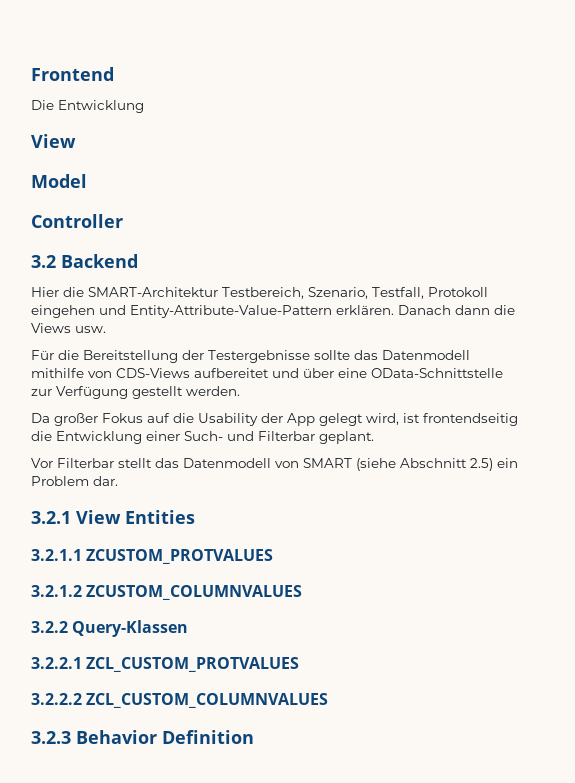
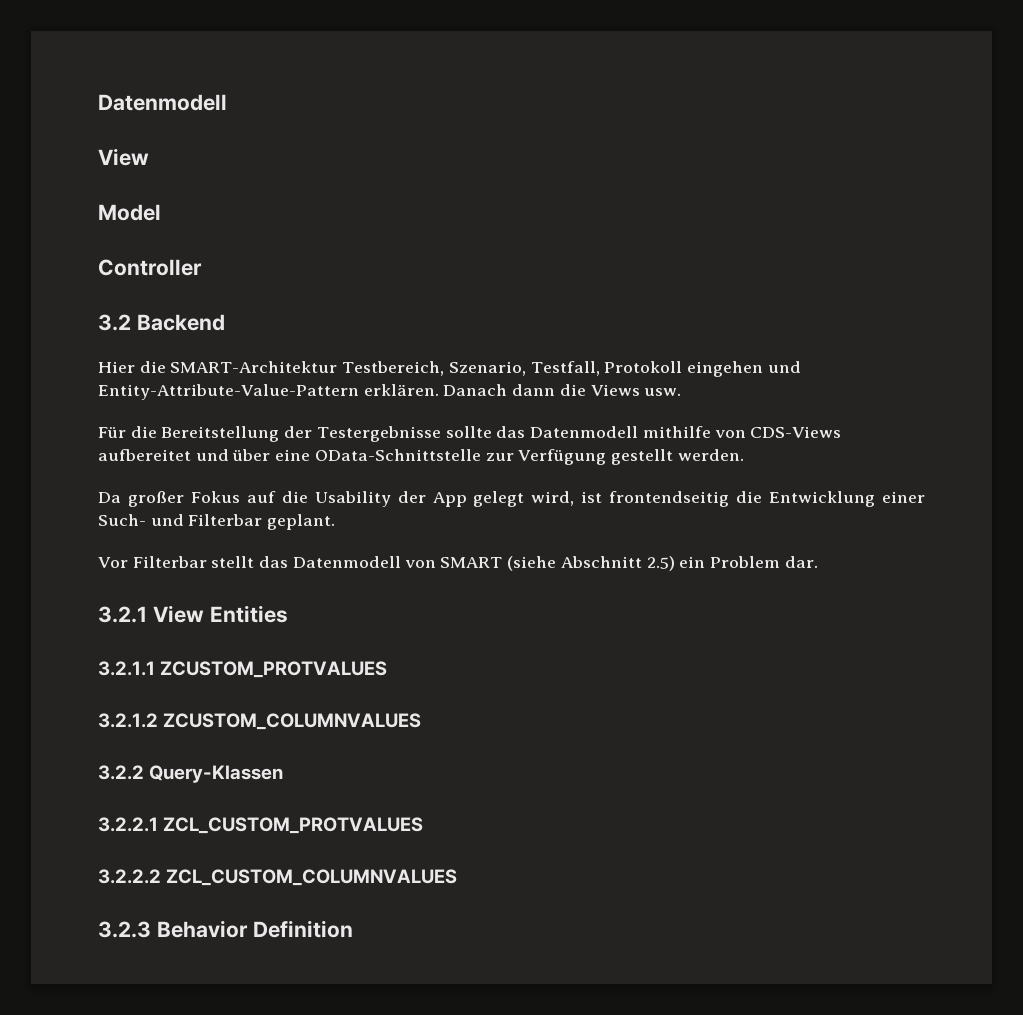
[31,67,114,81] [31,100,144,113] Frontend // Die Entwicklung -> [98,94,227,111] Datenmodell

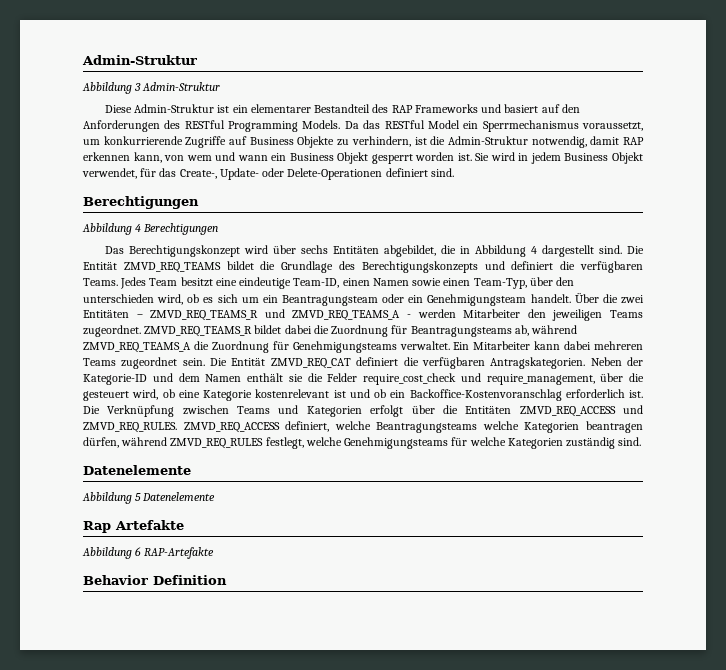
[98,94,227,111] [98,148,149,166] [98,204,161,221] [98,259,202,276] [98,314,225,331] [98,361,801,377] [98,384,682,400] [98,426,842,442] [98,449,744,465] [98,491,926,507] [98,514,336,530] [98,556,818,571] [98,605,288,623] [98,661,388,678] [98,713,422,730] [98,765,284,783] [98,817,424,834] [98,869,458,886] [98,921,151,938] Datenmodell // View // Model // Controller // 3.2 Backend // Hier die SMART-Architektur Testbereich, Szenario, Testfall, Protokoll eingehen und Entity-Attribute-Value-Pattern erklären. Danach dann die Views usw. // Für die Bereitstellung der Testergebnisse sollte das Datenmodell mithilfe von CDS-Views aufbereitet und über eine OData-Schnittstelle zur Verfügung gestellt werden. // Da großer Fokus auf die Usability der App gelegt wird, ist frontendseitig die Entwicklung einer Such- und Filterbar geplant. // Vor Filterbar stellt das Datenmodell von SMART (siehe Abschnitt 2.5) ein Problem dar. // 3.2.1 View Entities // 3.2.1.1 ZCUSTOM_PROTVALUES // 3.2.1.2 ZCUSTOM_COLUMNVALUES // 3.2.2 Query-Klassen // 3.2.2.1 ZCL_CUSTOM_PROTVALUES // 3.2.2.2 ZCL_CUSTOM_COLUMNVALUES // 3.2.3 -> [82,55,197,65] [82,82,221,94] [104,104,580,113] [83,120,644,132] [83,136,644,148] [83,152,643,164] [82,168,454,180] [83,196,199,209] [82,223,219,235] [104,245,644,257] [83,261,644,273] [83,277,575,289] [83,292,644,306] [83,309,644,321] [83,325,578,337] [83,341,643,353] [83,357,644,369] [83,373,644,385] [83,389,643,401] [83,405,644,417] [83,421,643,433] [83,437,642,449] [83,465,191,475] [82,492,216,504] [83,520,184,533] [82,547,215,559] Admin-Struktur // Abbildung 3 Admin-Struktur // Diese Admin-Struktur ist ein elementarer Bestandteil des RAP Frameworks und basiert auf den Anforderungen des RESTful Programming Models. Da das RESTful Model ein Sperrmechanismus voraussetzt, um konkurrierende Zugriffe auf Business Objekte zu verhindern, ist die Admin-Struktur notwendig, damit RAP erkennen kann, von wem und wann ein Business Objekt gesperrt worden ist. Sie wird in jedem Business Objekt verwendet, für das Create-, Update- oder Delete-Operationen definiert sind. // Berechtigungen // Abbildung 4 Berechtigungen // Das Berechtigungskonzept wird über sechs Entitäten abgebildet, die in Abbildung 4 dargestellt sind. Die Entität ZMVD_REQ_TEAMS bildet die Grundlage des Berechtigungskonzepts und definiert die verfügbaren Teams. Jedes Team besitzt eine eindeutige Team-ID, einen Namen sowie einen Team-Typ, über den unterschieden wird, ob es sich um ein Beantragungsteam oder ein Genehmigungsteam handelt. Über die zwei Entitäten – ZMVD_REQ_TEAMS_R und ZMVD_REQ_TEAMS_A - werden Mitarbeiter den jeweiligen Teams zugeordnet. ZMVD_REQ_TEAMS_R bildet dabei die Zuordnung für Beantragungsteams ab, während ZMVD_REQ_TEAMS_A die Zuordnung für Genehmigungsteams verwaltet. Ein Mitarbeiter kann dabei mehreren Teams zugeordnet sein. Die Entität ZMVD_REQ_CAT definiert die verfügbaren Antragskategorien. Neben der Kategorie-ID und dem Namen enthält sie die Felder require_cost_check und require_management, über die gesteuert wird, ob eine Kategorie kostenrelevant ist und ob ein Backoffice-Kostenvoranschlag erforderlich ist. Die Verknüpfung zwischen Teams und Kategorien erfolgt über die Entitäten ZMVD_REQ_ACCESS und ZMVD_REQ_RULES. ZMVD_REQ_ACCESS definiert, welche Beantragungsteams welche Kategorien beantragen dürfen, während ZMVD_REQ_RULES festlegt, welche Genehmigungsteams für welche Kategorien zuständig sind. // Datenelemente // Abbildung 5 Datenelemente // Rap Artefakte // Abbildung 6 RAP-Artefakte //

